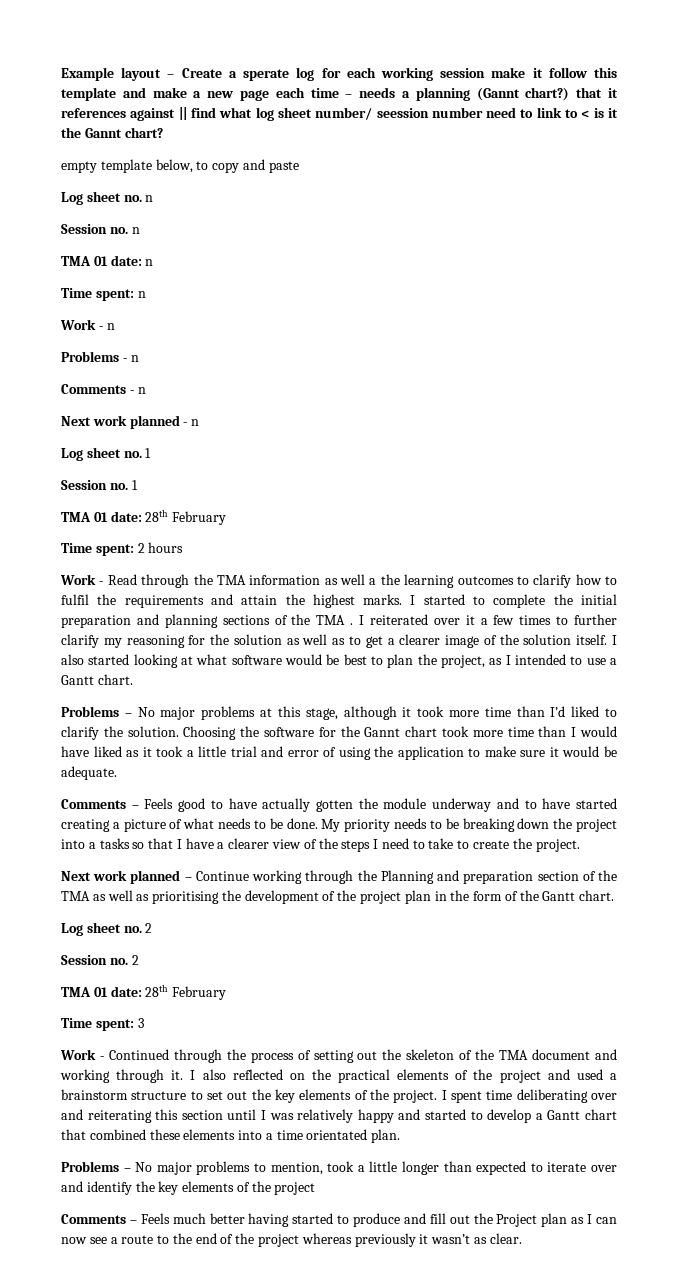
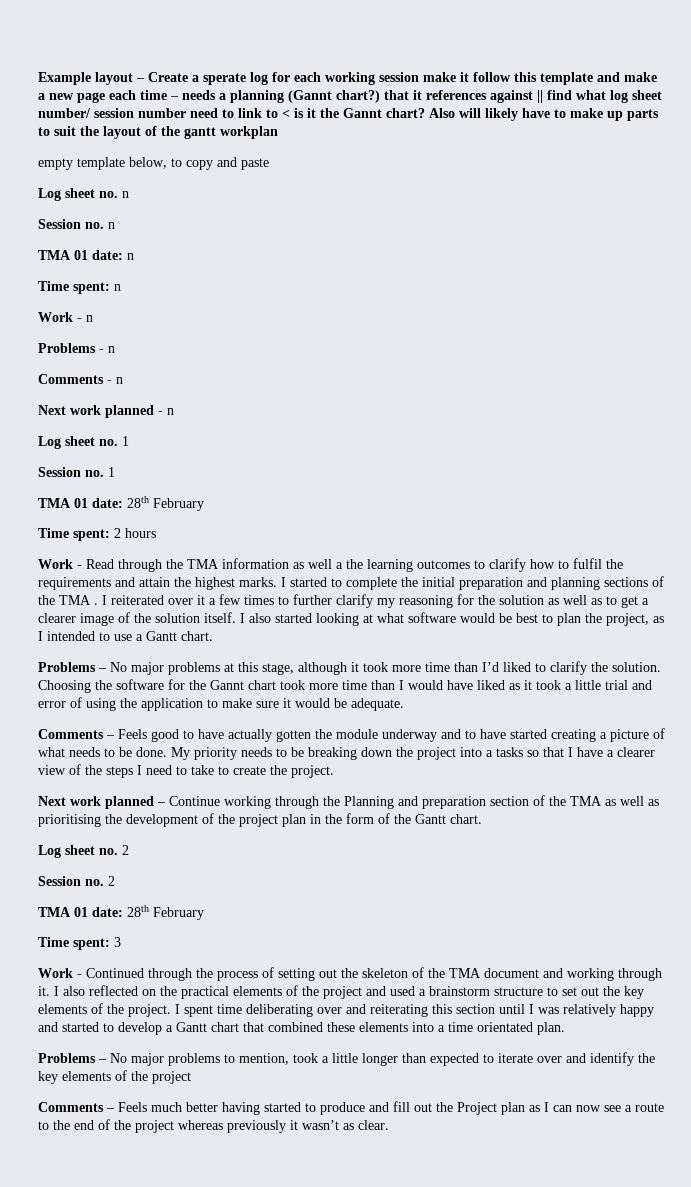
[376,108,429,118] seession -> [94,108,134,118] session
(163, 132) none -> [429,108,659,121] [38,126,278,139] Also will likely have to make up parts to suit the layout of the gantt workplan

